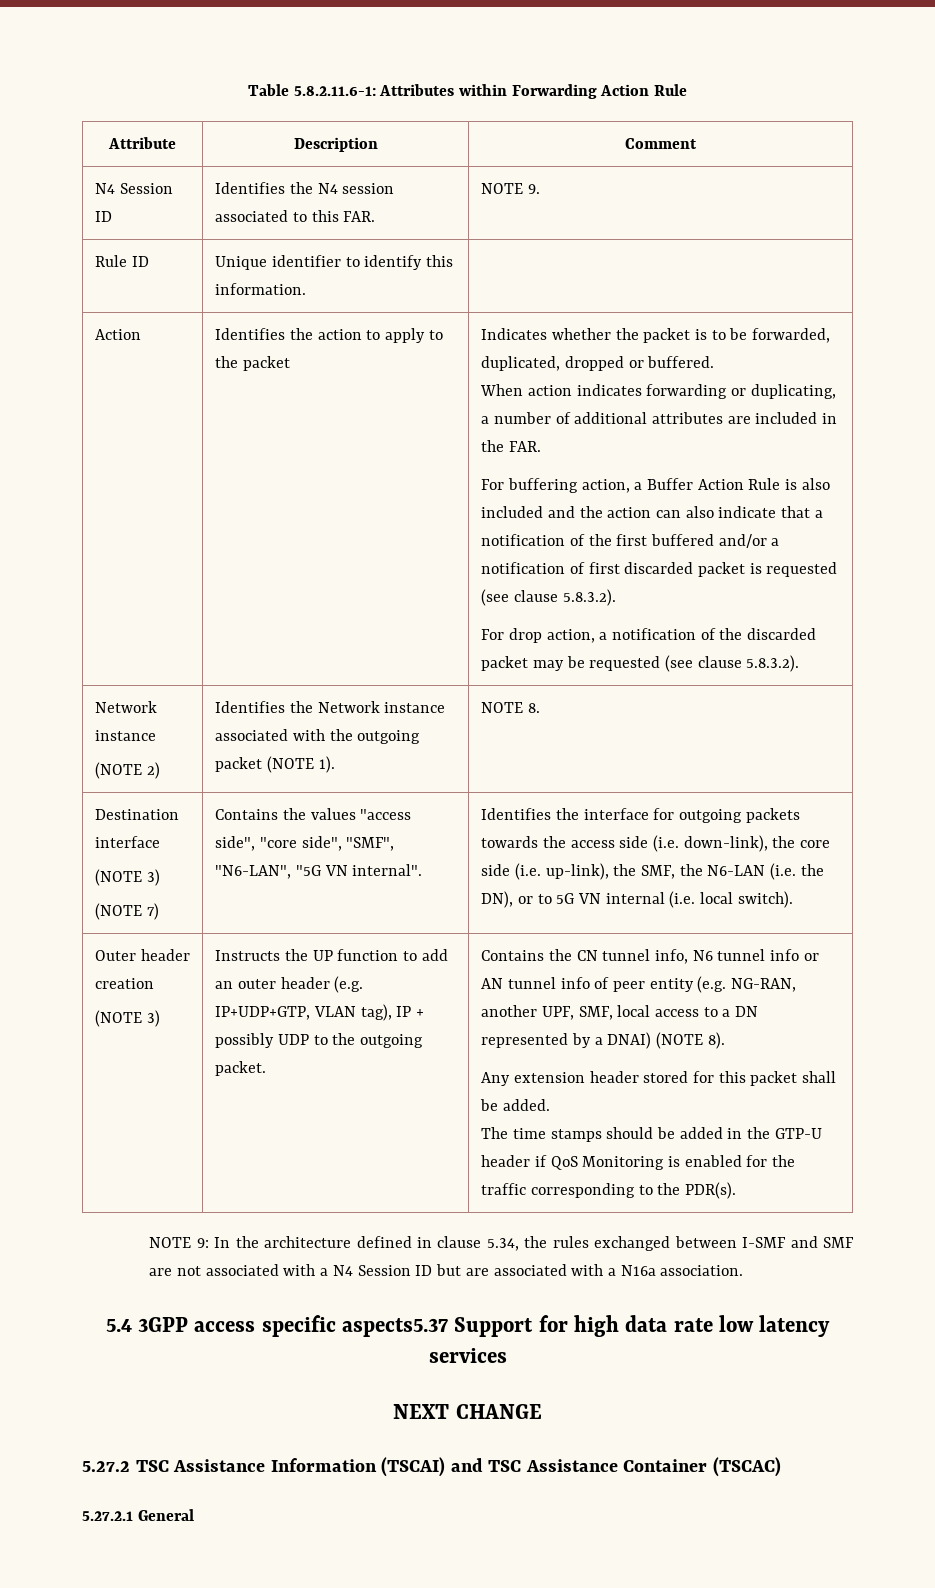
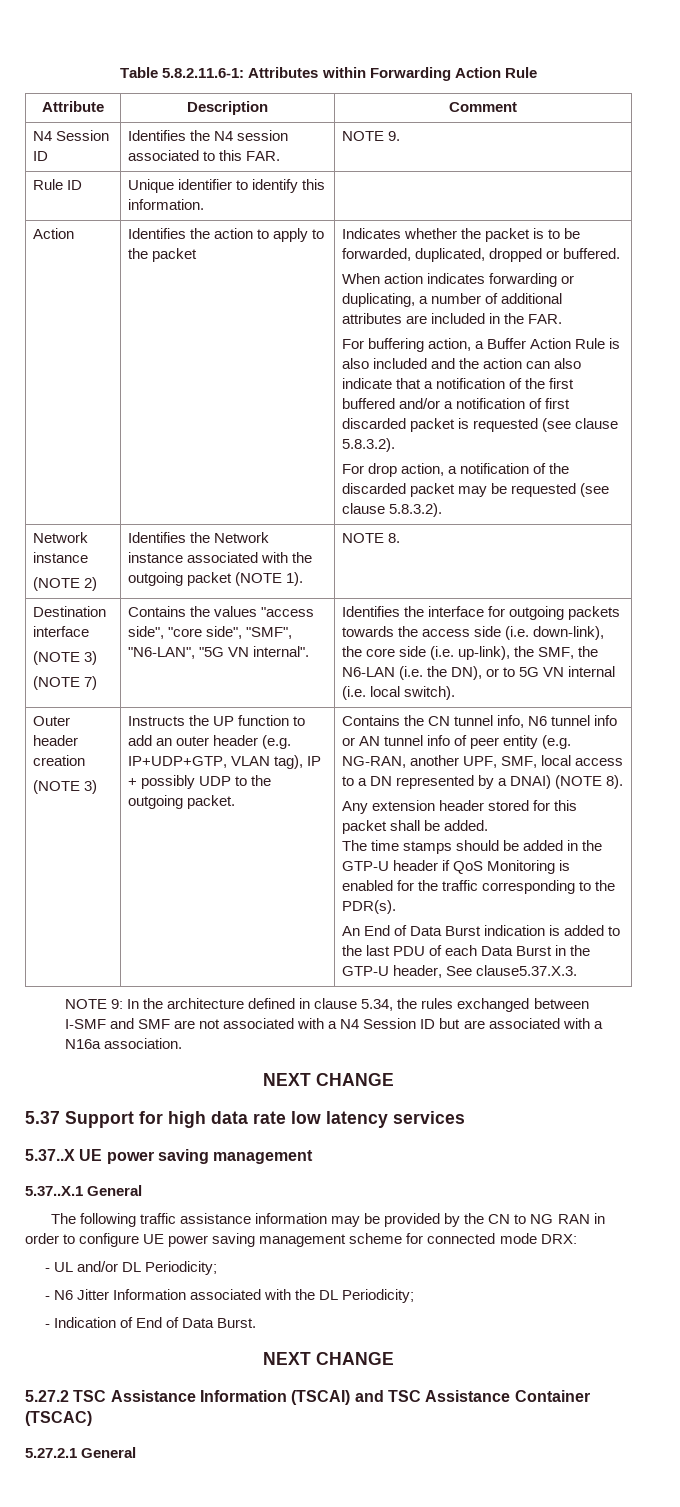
(736, 1190) none -> [341,925,621,936] [341,945,591,956] [341,965,577,978] // An End of Data Burst indication is added to the last PDU of each Data Burst in the GTP-U header, See clause5.37.X.3.
[105,1315,448,1337] 5.4 3GPP access specific aspects5.37 -> [263,1073,394,1086] [25,1111,60,1124] NEXT CHANGE // 5.37
(507, 1355) none -> [25,1149,314,1164] [25,1185,143,1196] [50,1213,605,1227] [25,1233,577,1247] [44,1261,218,1275] [44,1289,415,1303] [44,1317,257,1328] // 5.37..X UE power saving management // 5.37..X.1 General // The following traffic assistance information may be provided by the CN to NG RAN in order to configure UE power saving management scheme for connected mode DRX: // - UL and/or DL Periodicity; // - N6 Jitter Information associated with the DL Periodicity; // - Indication of End of Data Burst.

